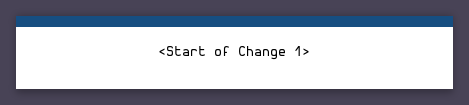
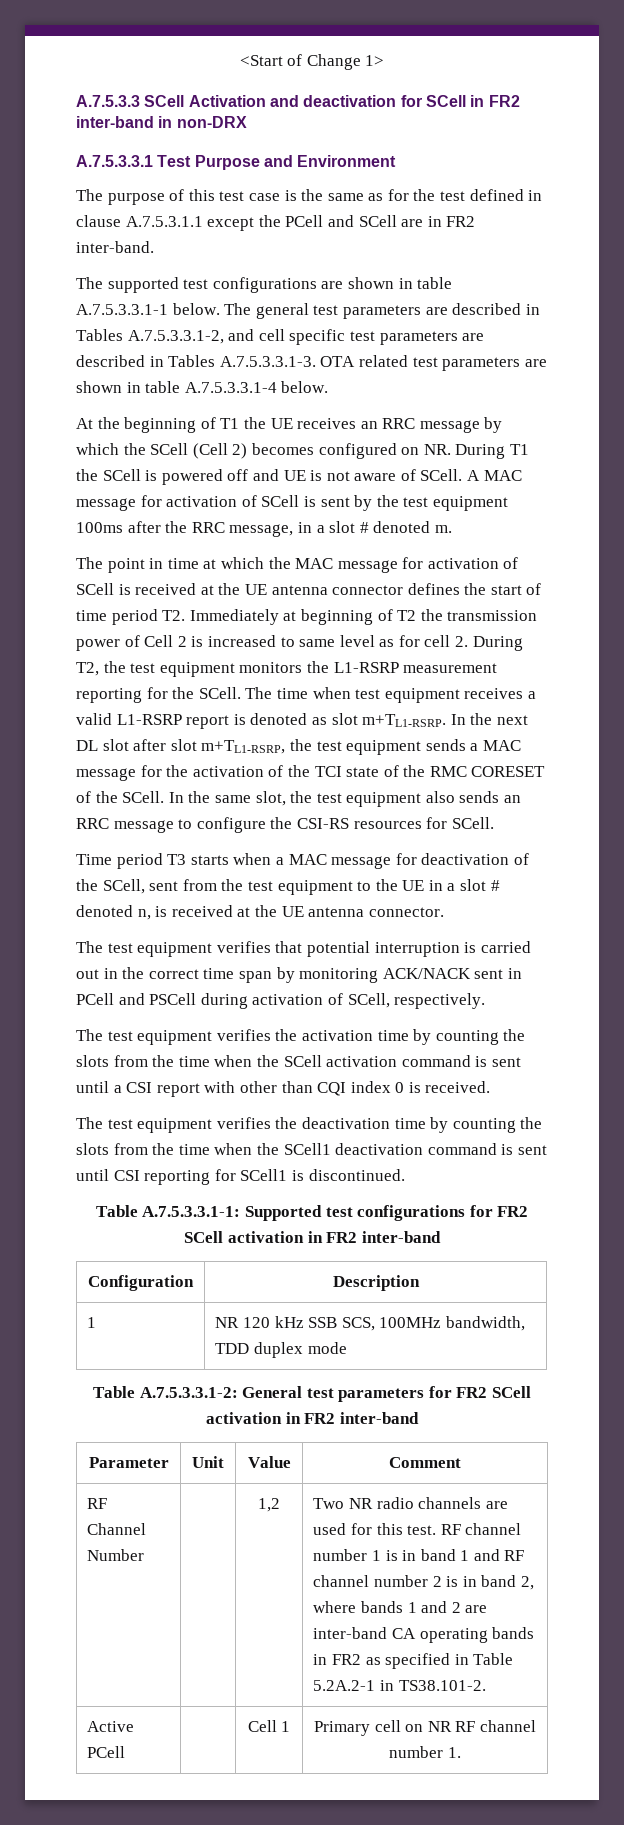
(310, 51) none -> [76,95,520,107] [76,116,247,128] [76,155,397,170] [76,189,543,205] [76,215,476,231] [76,241,154,253] [76,277,453,293] [76,303,540,319] [76,329,485,345] [76,355,547,371] [76,381,329,393] [76,417,503,433] [76,443,529,459] [76,469,522,485] [76,495,508,511] [76,521,452,537] [76,557,519,573] [76,583,542,595] [76,609,538,625] [76,635,523,651] [76,661,498,677] [76,687,536,703] [76,713,528,729] [76,739,521,755] [76,765,546,781] [76,791,522,807] [76,817,494,833] [76,853,529,869] [76,879,500,895] [76,905,444,920] [76,941,531,957] [76,967,522,983] [76,993,486,1009] [76,1029,526,1045] [76,1055,521,1067] [76,1081,491,1097] [76,1117,543,1133] [76,1143,547,1155] [76,1169,405,1185] [95,1205,529,1221] [184,1231,441,1243] [88,1275,194,1291] [332,1275,420,1291] [87,1317,97,1328] [215,1316,525,1331] [215,1342,347,1358] [92,1386,532,1402] [206,1412,419,1424] [88,1457,169,1468] [192,1456,224,1468] [247,1456,291,1468] [389,1457,461,1468] [87,1498,108,1509] [87,1523,147,1535] [87,1549,145,1561] [258,1498,280,1512] [313,1497,508,1509] [313,1523,522,1535] [313,1549,525,1561] [313,1575,534,1590] [313,1601,488,1613] [313,1627,535,1643] [313,1653,514,1669] [313,1680,486,1691] [87,1721,135,1732] [87,1746,126,1758] [247,1720,291,1732] [314,1720,536,1736] [389,1746,461,1758] // A.7.5.3.3 SCell Activation and deactivation for SCell in FR2 inter-band in non-DRX // A.7.5.3.3.1 Test Purpose and Environment // The purpose of this test case is the same as for the test defined in clause A.7.5.3.1.1 except the PCell and SCell are in FR2 inter-band. // The supported test configurations are shown in table A.7.5.3.3.1-1 below. The general test parameters are described in Tables A.7.5.3.3.1-2, and cell specific test parameters are described in Tables A.7.5.3.3.1-3. OTA related test parameters are shown in table A.7.5.3.3.1-4 below. // At the beginning of T1 the UE receives an RRC message by which the SCell (Cell 2) becomes configured on NR. During T1 the SCell is powered off and UE is not aware of SCell. A MAC message for activation of SCell is sent by the test equipment 100ms after the RRC message, in a slot # denoted m. // The point in time at which the MAC message for activation of SCell is received at the UE antenna connector defines the start of time period T2. Immediately at beginning of T2 the transmission power of Cell 2 is increased to same level as for cell 2. During T2, the test equipment monitors the L1-RSRP measurement reporting for the SCell. The time when test equipment receives a valid L1-RSRP report is denoted as slot m+TL1-RSRP. In the next DL slot after slot m+TL1-RSRP, the test equipment sends a MAC message for the activation of the TCI state of the RMC CORESET of the SCell. In the same slot, the test equipment also sends an RRC message to configure the CSI-RS resources for SCell. // Time period T3 starts when a MAC message for deactivation of the SCell, sent from the test equipment to the UE in a slot # denoted n, is received at the UE antenna connector. // The test equipment verifies that potential interruption is carried out in the correct time span by monitoring ACK/NACK sent in PCell and PSCell during activation of SCell, respectively. // The test equipment verifies the activation time by counting the slots from the time when the SCell activation command is sent until a CSI report with other than CQI index 0 is received. // The test equipment verifies the deactivation time by counting the slots from the time when the SCell1 deactivation command is sent until CSI reporting for SCell1 is discontinued. // Table A.7.5.3.3.1-1: Supported test configurations for FR2 SCell activation in FR2 inter-band // Configuration | Description // 1 | NR 120 kHz SSB SCS, 100MHz bandwidth, TDD duplex mode // Table A.7.5.3.3.1-2: General test parameters for FR2 SCell activation in FR2 inter-band // Parameter | Unit | Value | Comment // RF Channel Number | | 1,2 | Two NR radio channels are used for this test. RF channel number 1 is in band 1 and RF channel number 2 is in band 2, where bands 1 and 2 are inter-band CA operating bands in FR2 as specified in Table 5.2A.2-1 in TS38.101-2. // Active PCell | | Cell 1 | Primary cell on NR RF channel number 1.

